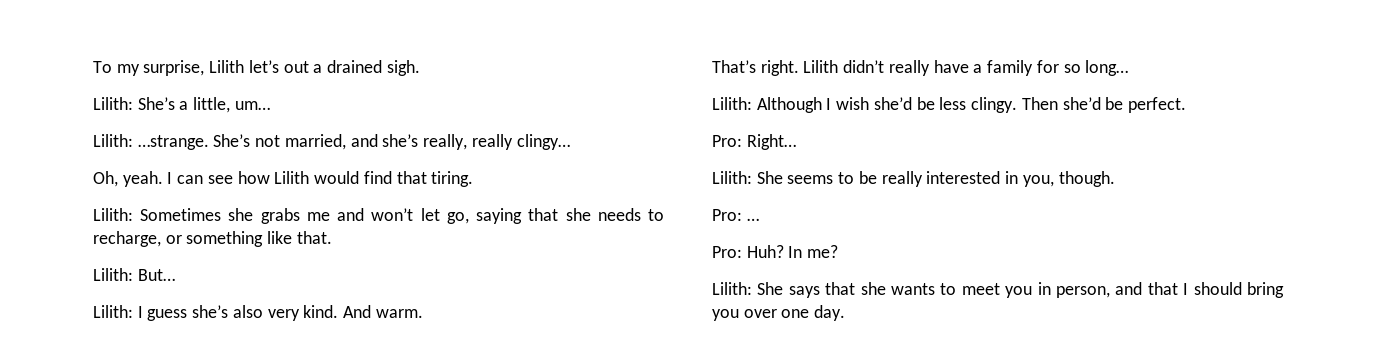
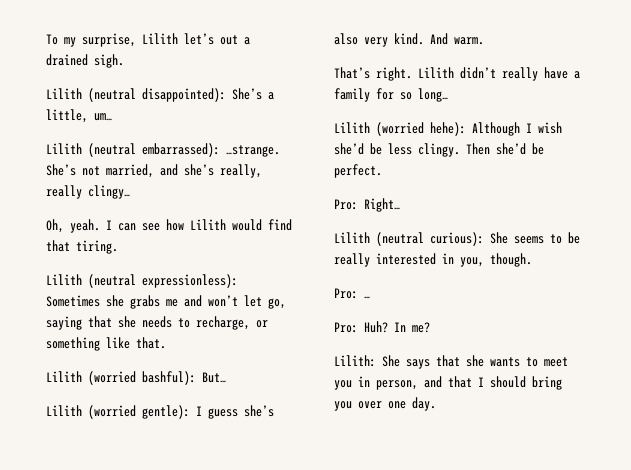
[93,97,133,110] Lilith: -> [46,88,226,102] Lilith (neutral disappointed):
[93,134,133,147] Lilith: -> [46,143,220,157] Lilith (neutral embarrassed):
[93,208,133,221] Lilith: -> [46,274,238,288] Lilith (neutral expressionless):
[93,268,175,281] [93,305,133,318] Lilith: But… // Lilith: -> [46,371,226,385] [46,405,190,419] Lilith (worried bashful): But… // Lilith (worried gentle):
[712,97,752,110] Lilith: -> [334,122,466,136] Lilith (worried hehe):
[712,171,752,184] Lilith: -> [334,232,484,246] Lilith (neutral curious):

